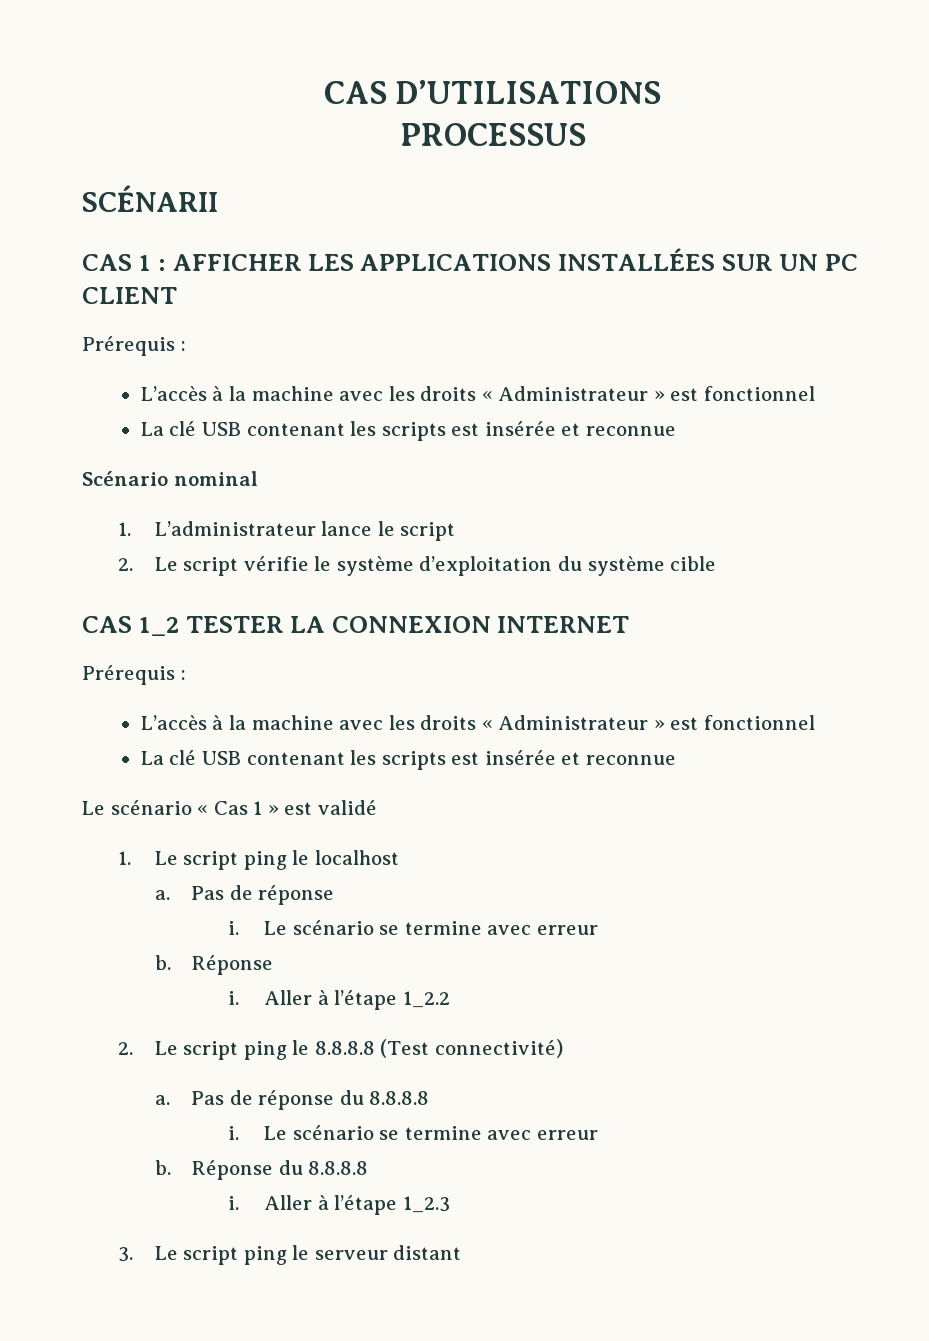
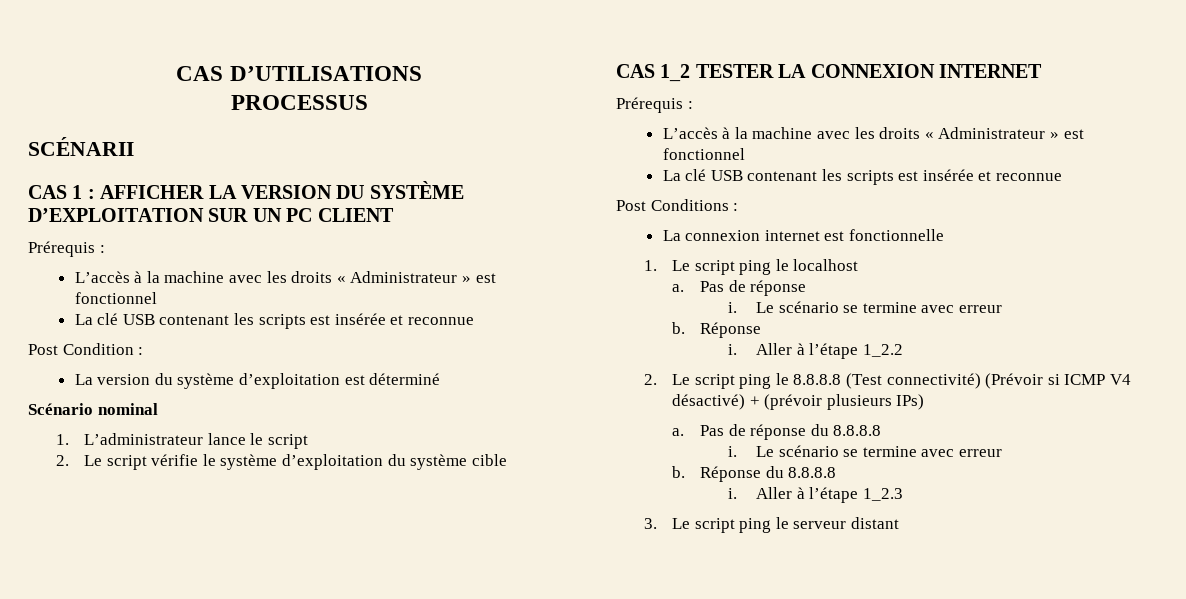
[307,248,716,271] LES APPLICATIONS INSTALLÉES -> [208,181,464,199] [28,208,204,222] LA VERSION DU SYSTÈME D’EXPLOITATION
(676, 431) none -> [28,343,144,355] [74,373,441,389] // Post Condition : // La version du système d’exploitation est déterminé
[82,800,377,815] Le scénario « Cas 1 » est validé -> [616,199,739,211] [662,229,945,241] Post Conditions : // La connexion internet est fonctionnelle
(563, 1048) none -> [985,373,1131,389] [672,394,925,410] (Prévoir si ICMP V4 désactivé) + (prévoir plusieurs IPs)

